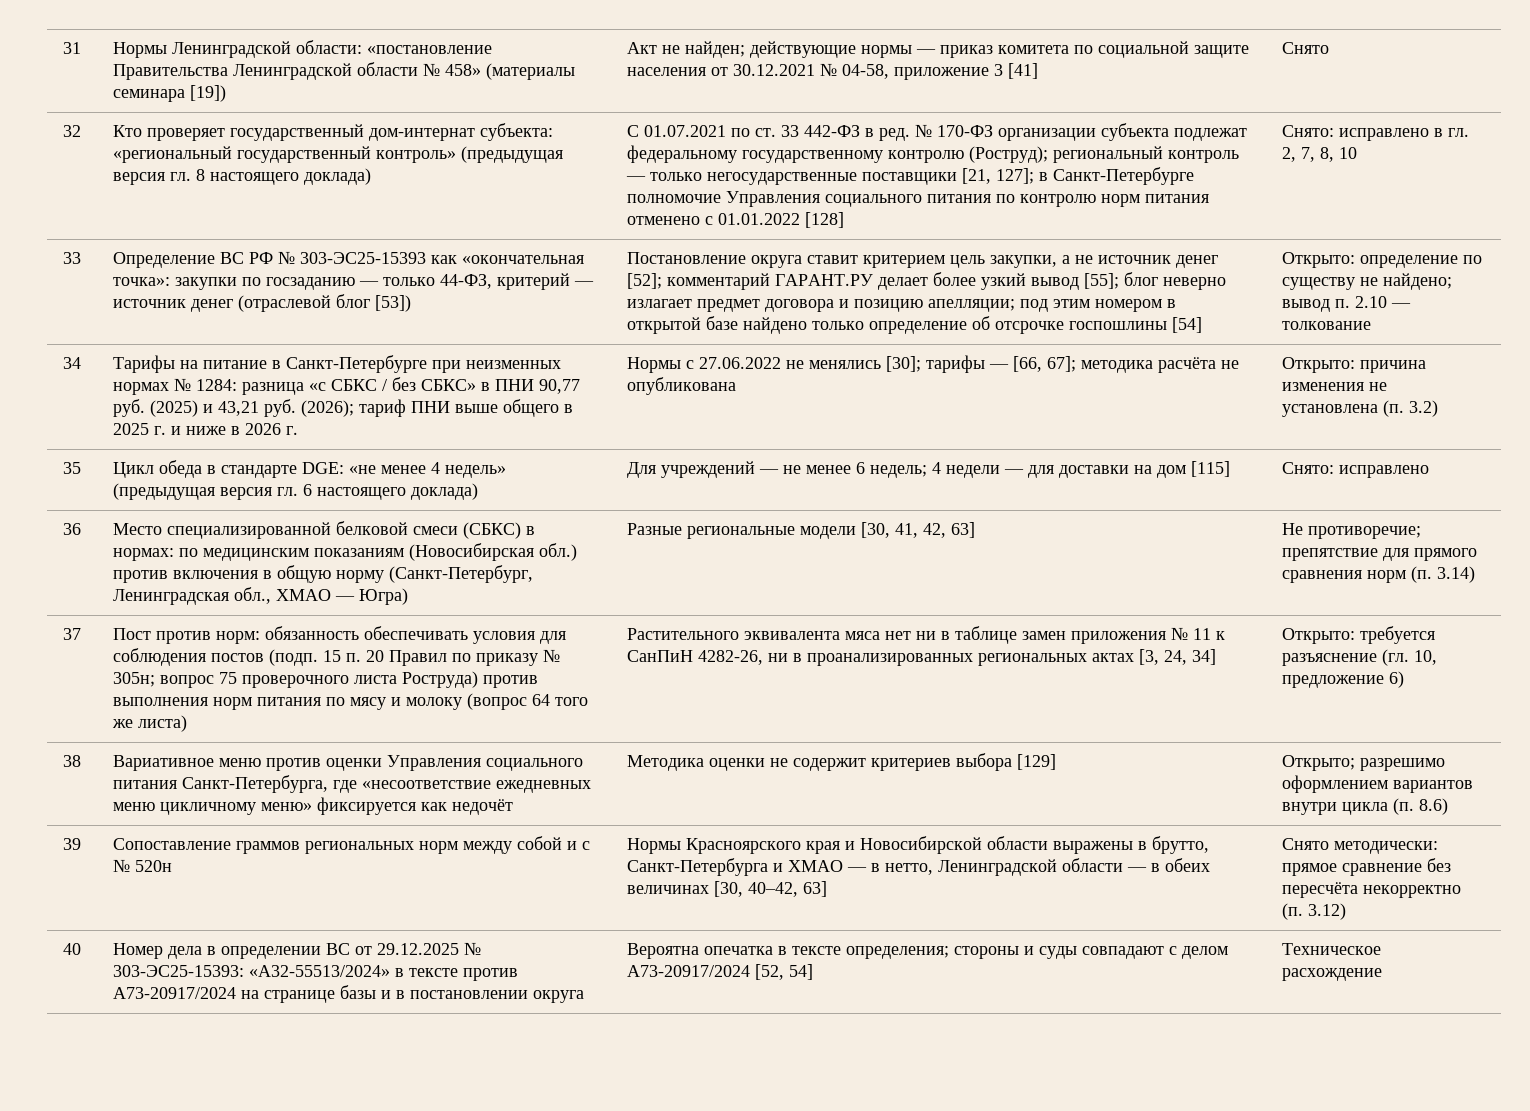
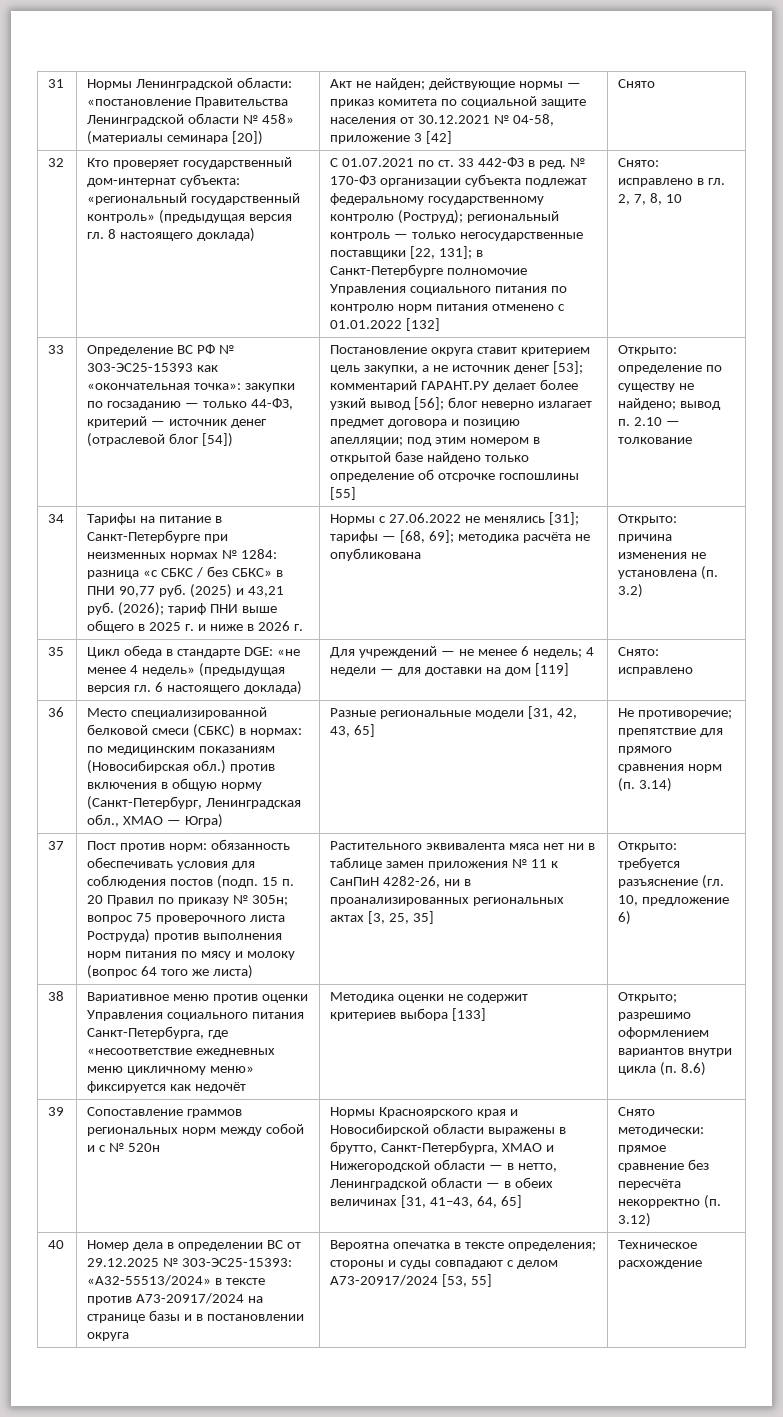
[189,85,226,102] [19]) -> [232,131,264,145] [20])
[1007,63,1038,79] [41] -> [426,131,453,144] [42]
[961,168,1034,184] [21, 127]; -> [410,246,473,259] [22, 131];
[804,212,844,228] [128] -> [406,318,441,331] [132]
[374,295,411,312] [53]) -> [202,433,234,447] [54])
[626,273,662,289] [52]; -> [552,361,583,374] [53];
[1083,273,1119,289] [55]; -> [414,397,445,410] [56];
[1171,317,1202,333] [54] -> [330,487,357,500] [55]
[885,356,921,372] [30]; -> [548,512,579,525] [31];
[1012,356,1076,372] [66, 67]; -> [400,530,455,543] [68, 69];
[1190,461,1230,477] [115] -> [534,663,569,676] [119]
[860,522,975,538] [30, 41, 42, 63] -> [528,706,578,719] [330,724,376,737] [31, 42, 43, 65]
[1163,649,1216,665] 24, 34] -> [389,911,435,924] 25, 35]
[1016,754,1056,770] [129] -> [452,1008,487,1021] [133]
[626,858,843,876] Санкт-Петербурга и ХМАО -> [381,1141,555,1154] [330,1159,486,1172] Санкт-Петербурга, ХМАО и Нижегородской области
[713,881,827,897] [30, 40–42, 63] -> [401,1195,523,1208] [31, 41–43, 64, 65]
[754,964,813,980] [52, 54] -> [442,1274,493,1287] [53, 55]

